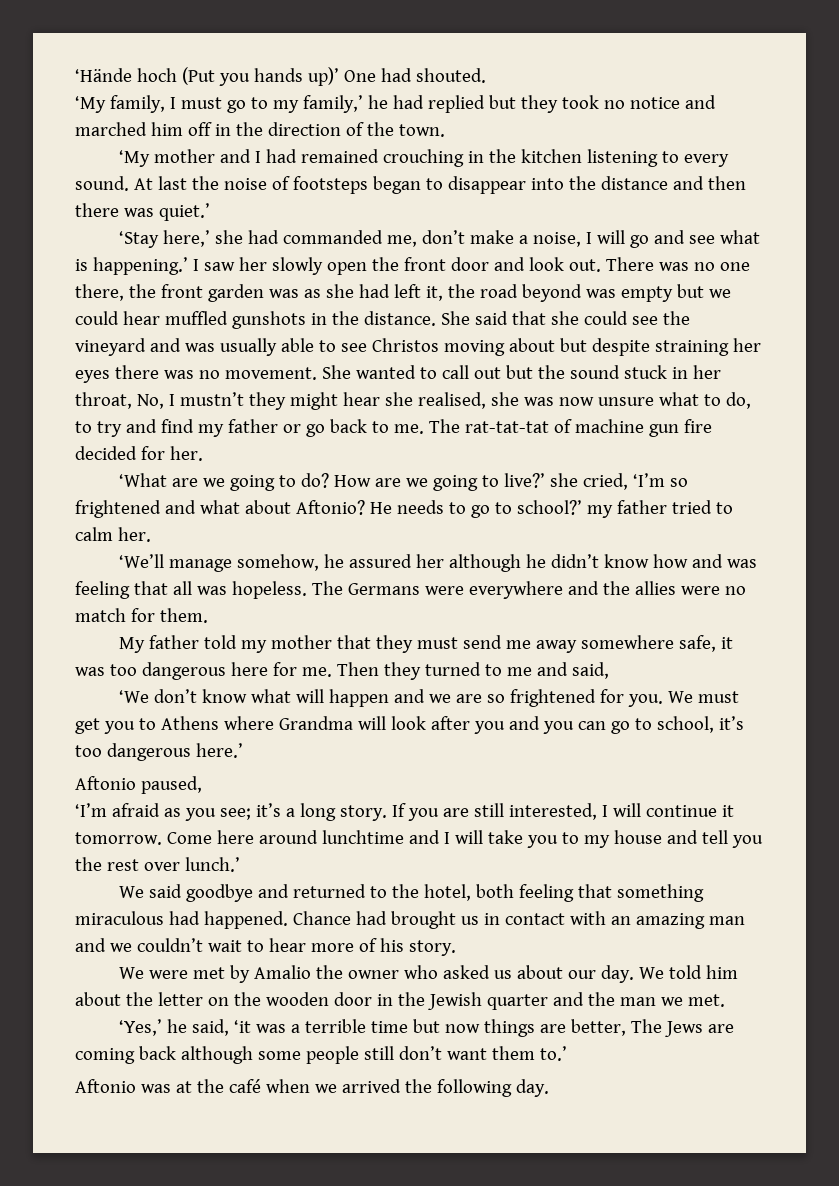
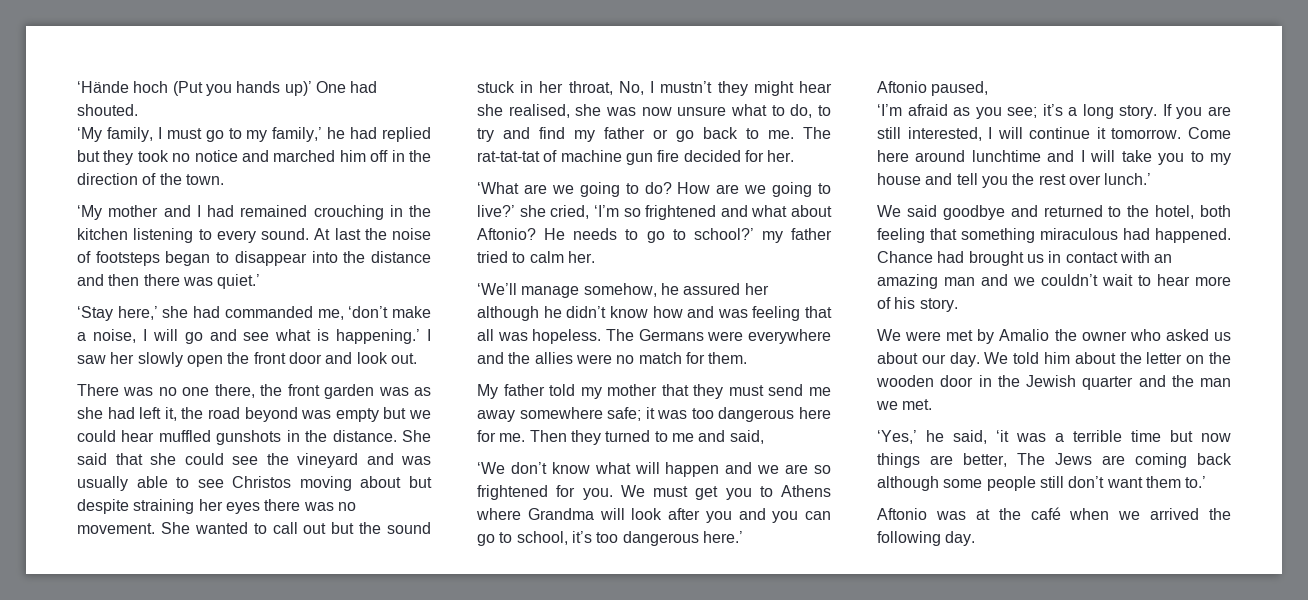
[421,230,465,244] don’t -> [348,306,389,318] ‘don’t
(601, 265) none -> (417, 358) //
[678,635,716,652] safe, -> [607,407,642,421] safe;

